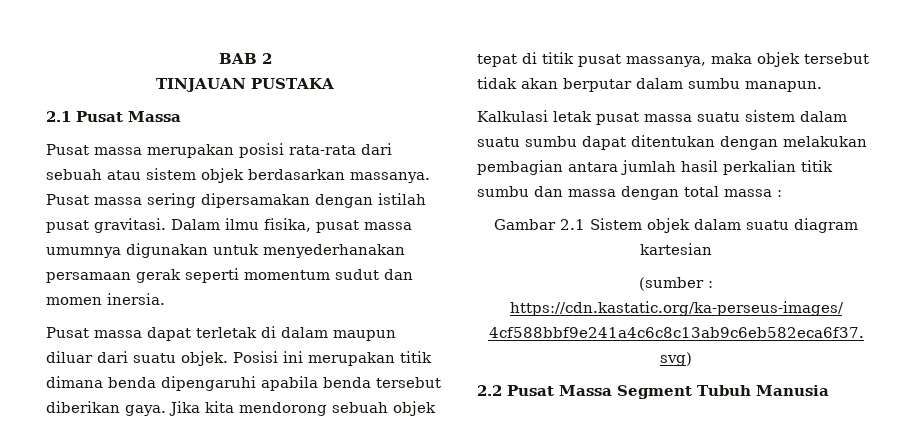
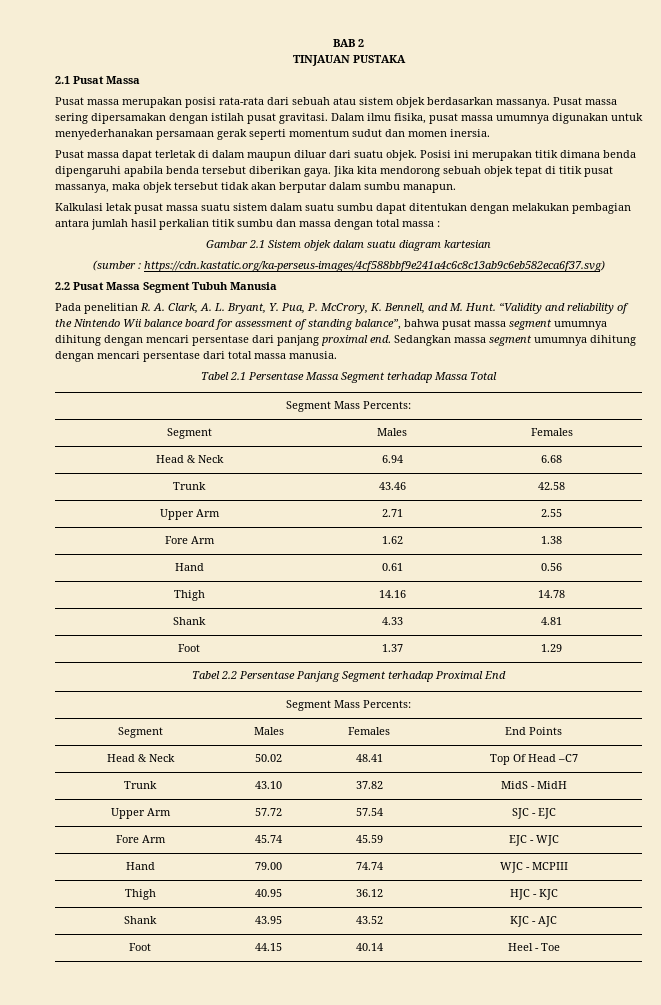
(829, 390) none -> [55,302,629,314] [55,319,607,330] [55,335,636,346] [55,351,337,362] [201,372,497,383] [286,401,411,412] [166,428,212,439] [377,428,407,436] [530,428,573,436] [155,455,224,463] [381,455,403,463] [541,455,562,463] [173,482,206,490] [378,482,406,490] [538,482,565,490] [159,509,220,520] [381,509,403,517] [541,509,562,517] [164,536,215,544] [381,536,403,544] [541,536,562,544] [174,563,204,571] [381,563,403,571] [541,563,562,571] [173,590,205,601] [378,590,406,598] [538,590,565,598] [173,617,206,625] [381,617,403,625] [541,617,562,625] [178,644,200,652] [381,644,403,652] [541,644,562,652] [192,671,506,682] [286,700,411,711] [117,727,163,738] [253,727,284,735] [348,727,390,735] [505,727,562,735] [106,754,175,762] [255,754,282,762] [355,754,383,762] [489,754,578,765] [124,781,157,789] [255,781,282,789] [355,781,383,789] [500,781,567,789] [110,808,171,819] [255,808,282,816] [355,808,383,816] [511,808,556,819] [115,835,166,843] [255,835,282,843] [355,835,383,843] [508,835,559,846] [125,862,155,870] [255,862,282,870] [355,862,383,870] [499,862,568,873] [124,889,156,900] [255,889,282,897] [355,889,383,897] [509,889,558,900] [124,916,157,924] [255,916,282,924] [355,916,383,924] [510,916,557,927] [129,943,151,951] [255,943,282,951] [355,943,383,951] [507,943,560,951] // Pada penelitian R. A. Clark, A. L. Bryant, Y. Pua, P. McCrory, K. Bennell, and M. Hunt. “Validity and reliability of the Nintendo Wii balance board for assessment of standing balance”, bahwa pusat massa segment umumnya dihitung dengan mencari persentase dari panjang proximal end. Sedangkan massa segment umumnya dihitung dengan mencari persentase dari total massa manusia. // Tabel 2.1 Persentase Massa Segment terhadap Massa Total // Segment Mass Percents: // Segment | Males | Females // Head & Neck | 6.94 | 6.68 // Trunk | 43.46 | 42.58 // Upper Arm | 2.71 | 2.55 // Fore Arm | 1.62 | 1.38 // Hand | 0.61 | 0.56 // Thigh | 14.16 | 14.78 // Shank | 4.33 | 4.81 // Foot | 1.37 | 1.29 // Tabel 2.2 Persentase Panjang Segment terhadap Proximal End // Segment Mass Percents: // Segment | Males | Females | End Points // Head & Neck | 50.02 | 48.41 | Top Of Head –C7 // Trunk | 43.10 | 37.82 | MidS - MidH // Upper Arm | 57.72 | 57.54 | SJC - EJC // Fore Arm | 45.74 | 45.59 | EJC - WJC // Hand | 79.00 | 74.74 | WJC - MCPIII // Thigh | 40.95 | 36.12 | HJC - KJC // Shank | 43.95 | 43.52 | KJC - AJC // Foot | 44.15 | 40.14 | Heel - Toe

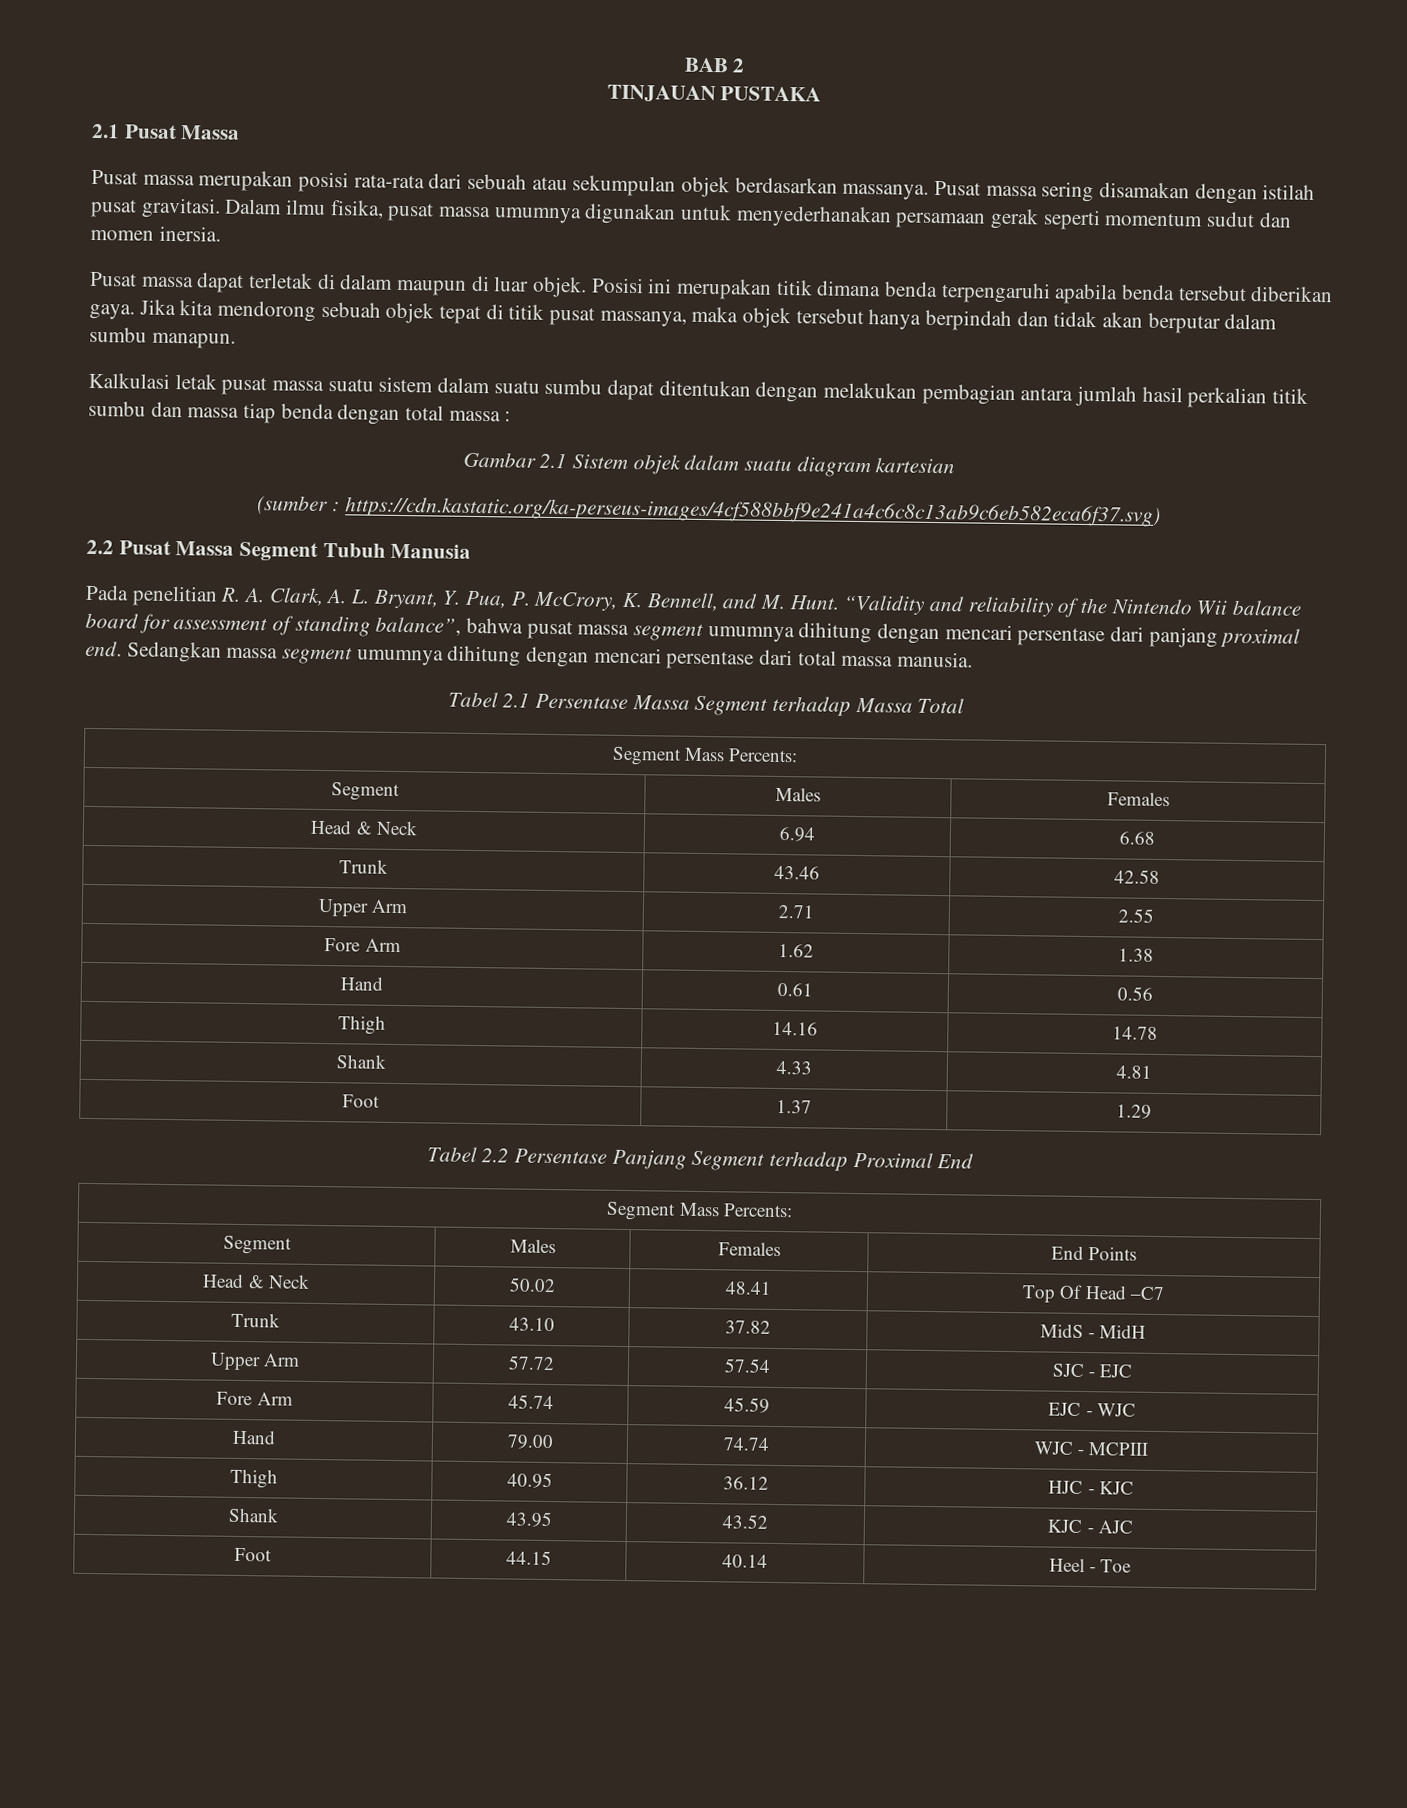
[359,97,394,105] sistem -> [572,175,677,197] sekumpulan
[91,113,166,124] dipersamakan -> [1099,182,1191,199] disamakan
[294,150,383,158] diluar dari suatu -> [471,275,530,292] di luar
[55,166,121,177] dipengaruhi -> [940,282,1051,304] terpengaruhi
(218, 186) none -> [868,309,1049,331] hanya berpindah dan
(331, 224) none -> [243,402,334,424] tiap benda

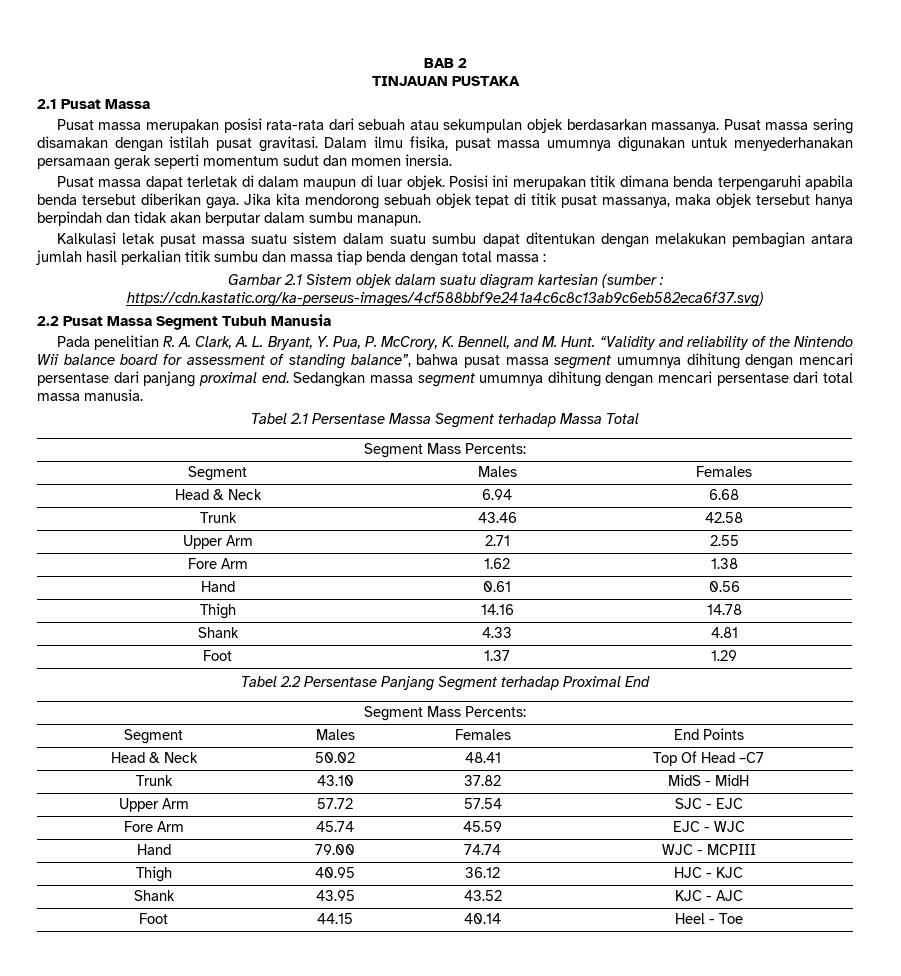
(956, 465) // -> (598, 279) none

